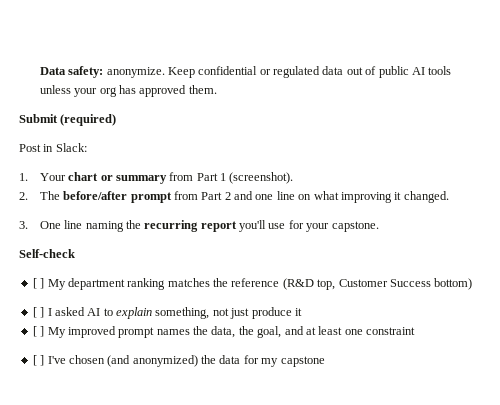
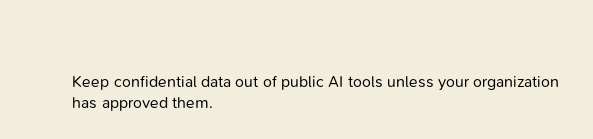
[39,66,321,78] Data safety: anonymize. Keep confidential or regulated -> [72,75,197,90] Keep confidential
[99,87,117,97] org -> [473,76,560,90] organization
[19,114,117,126] [19,143,87,152] [19,172,294,184] [19,191,449,203] [19,220,379,232] [19,249,75,258] [32,278,473,290] [32,307,302,319] [32,326,415,338] [32,355,325,367] // Submit (required) // Post in Slack: // 1. Your chart or summary from Part 1 (screenshot). // 2. The before/after prompt from Part 2 and one line on what improving it changed. // 3. One line naming the recurring report you'll use for your capstone. // Self-check // [ ] My department ranking matches the reference (R&D top, Customer Success bottom) // [ ] I asked AI to explain something, not just produce it // [ ] My improved prompt names the data, the goal, and at least one constraint // [ ] I've chosen (and anonymized) the data for my capstone -> (213, 102) none

